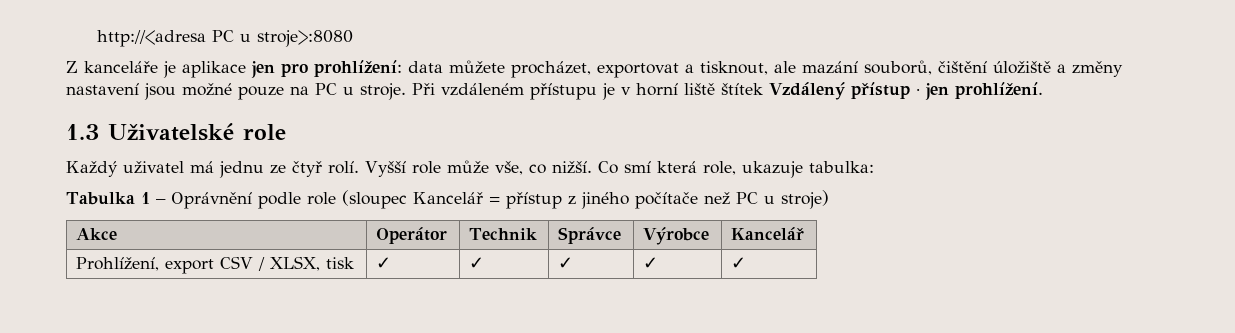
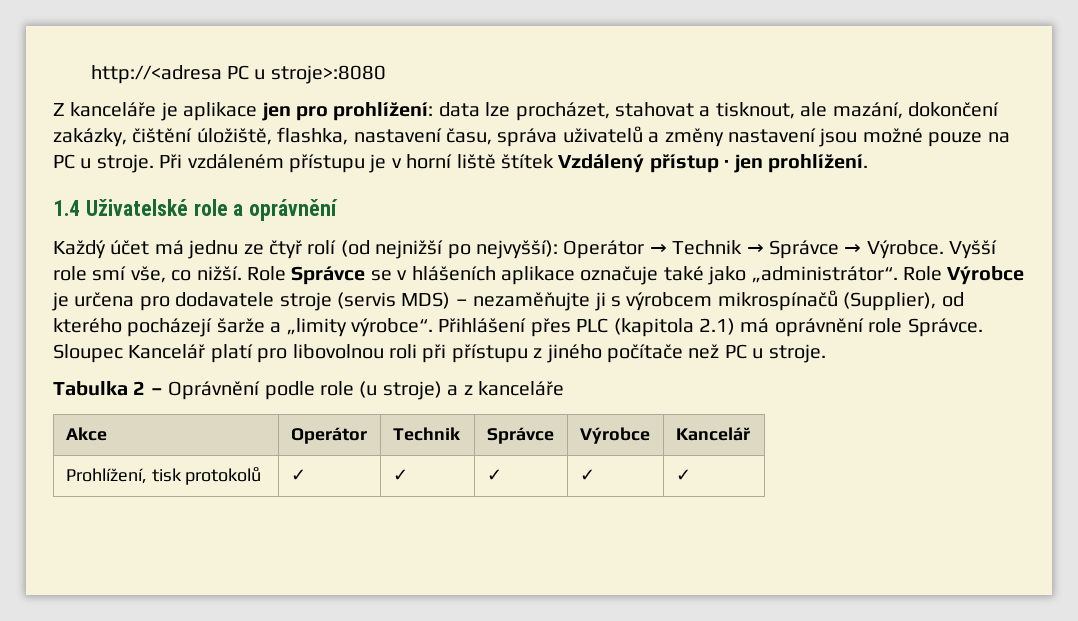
[449,60,1051,78] můžete procházet, exportovat a tisknout, ale mazání souborů, čištění úložiště -> [485,102,999,121] [53,126,643,147] lze procházet, stahovat a tisknout, ale mazání, dokončení zakázky, čištění úložiště, flashka, nastavení času, správa uživatelů
[66,124,99,140] 1.3 -> [53,200,80,216] 1.4
(286, 132) none -> [233,199,339,221] a oprávnění
[123,161,184,173] uživatel -> [110,240,150,255] účet
[328,161,359,174] rolí. -> [307,240,944,259] rolí (od nejnižší po nejvyšší): Operátor → Technik → Správce → Výrobce.
[446,160,489,173] může -> [92,266,127,281] smí
[597,161,874,178] [66,190,562,209] Co smí která role, ukazuje tabulka: // Tabulka 1 – Oprávnění podle role (sloupec Kancelář = přístup -> [247,266,1025,285] [52,290,964,311] [53,318,983,337] [53,344,528,363] Role Správce se v hlášeních aplikace označuje také jako „administrátor“. Role Výrobce je určena pro dodavatele stroje (servis MDS) – nezaměňujte ji s výrobcem mikrospínačů (Supplier), od kterého pocházejí šarže a „limity výrobce“. Přihlášení přes PLC (kapitola 2.1) má oprávnění role Správce. Sloupec Kancelář platí pro libovolnou roli při přístupu
[780,190,829,209] stroje) -> [768,344,826,363] [53,381,564,400] stroje. // Tabulka 2 – Oprávnění podle role (u stroje) a z kanceláře
[165,256,321,274] export CSV / XLSX, -> (147, 476) none
(355, 263) none -> [185,467,262,485] protokolů

